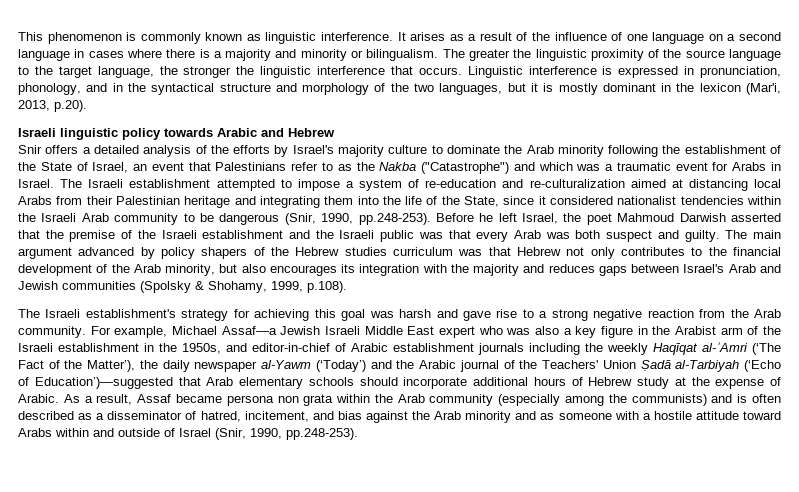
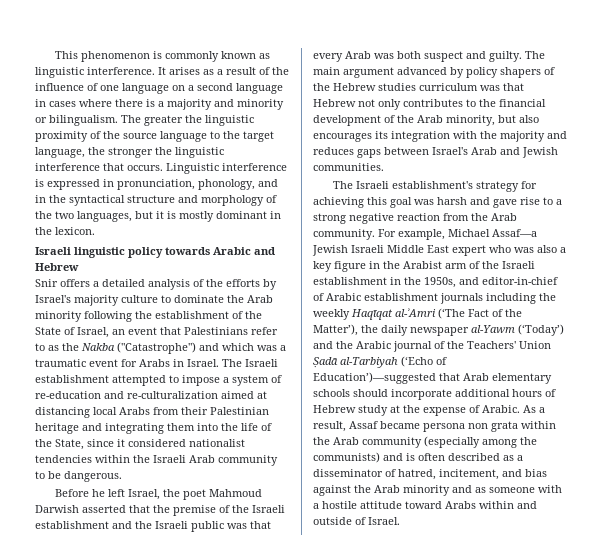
[699,83,781,95] [18,100,87,112] lexicon (Mar'i, 2013, p.20). -> [55,227,95,235] lexicon.
[219,213,431,225] dangerous (Snir, 1990, pp.248-253). -> [64,471,122,482] dangerous. //
[62,281,347,293] communities (Spolsky & Shohamy, 1999, p.108). -> [313,163,384,171] communities.
[179,428,358,440] Israel (Snir, 1990, pp.248-253). -> [368,517,400,525] Israel.

